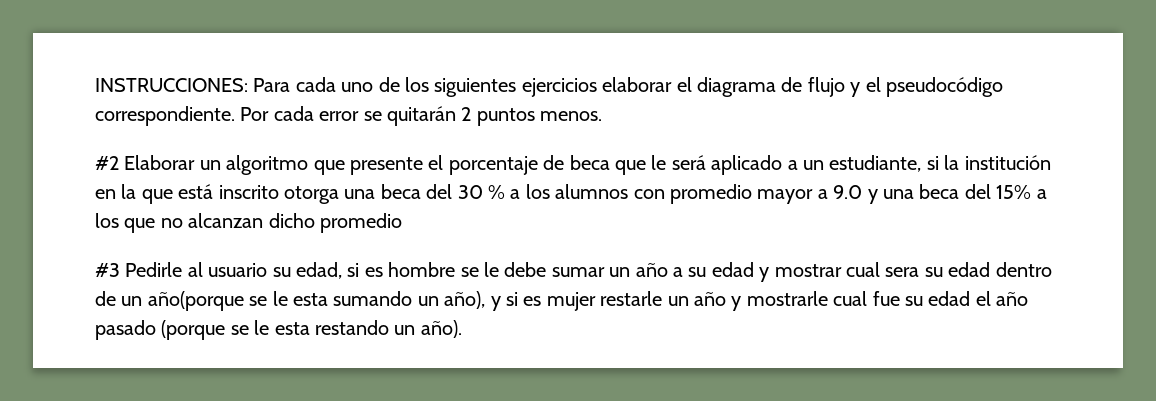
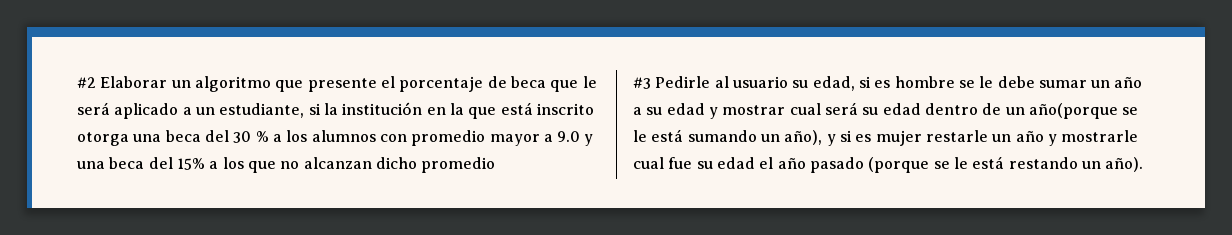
[95,77,1003,97] [95,106,603,126] INSTRUCCIONES: Para cada uno de los siguientes ejercicios elaborar el diagrama de flujo y el pseudocódigo correspondiente. Por cada error se quitarán 2 puntos menos. // -> (77, 82) none
[885,267,920,277] sera -> [824,102,858,115] será
[293,293,328,306] esta -> [651,129,684,142] está
[274,322,310,335] esta -> [972,156,1005,169] está

